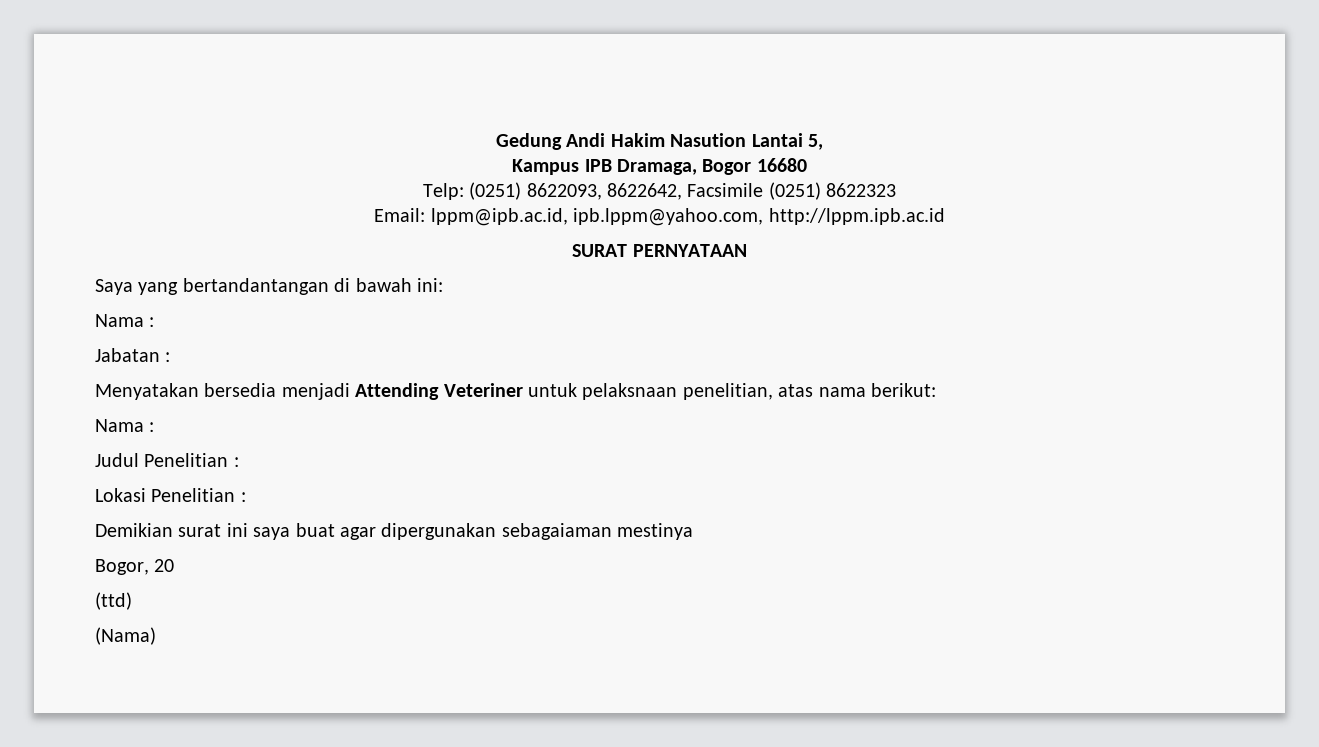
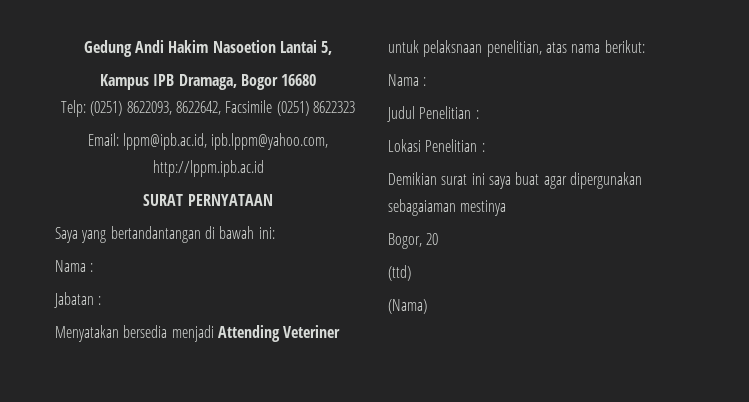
[670,133,747,147] Nasution -> [212,40,276,53] Nasoetion

